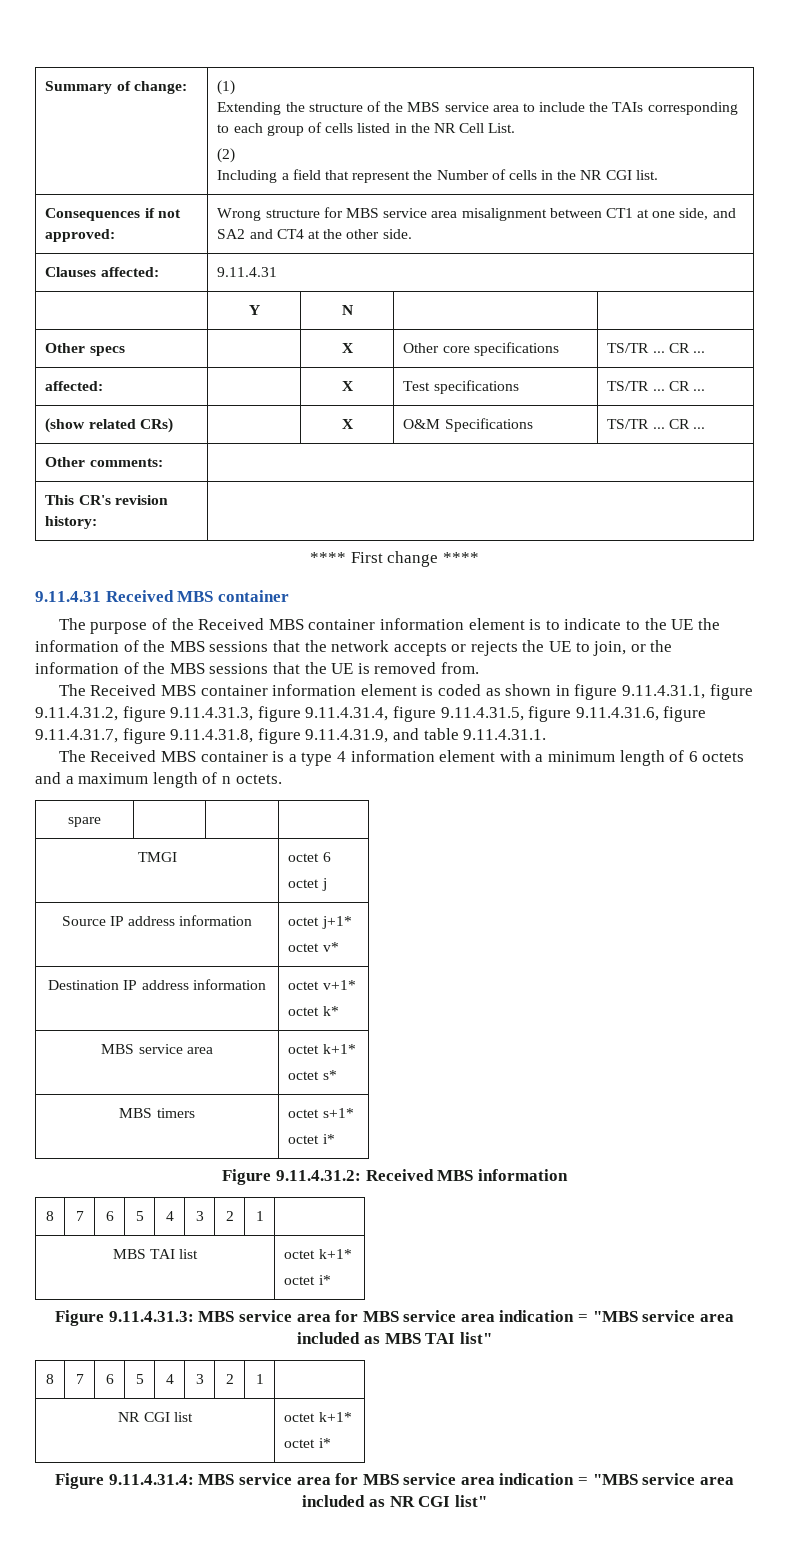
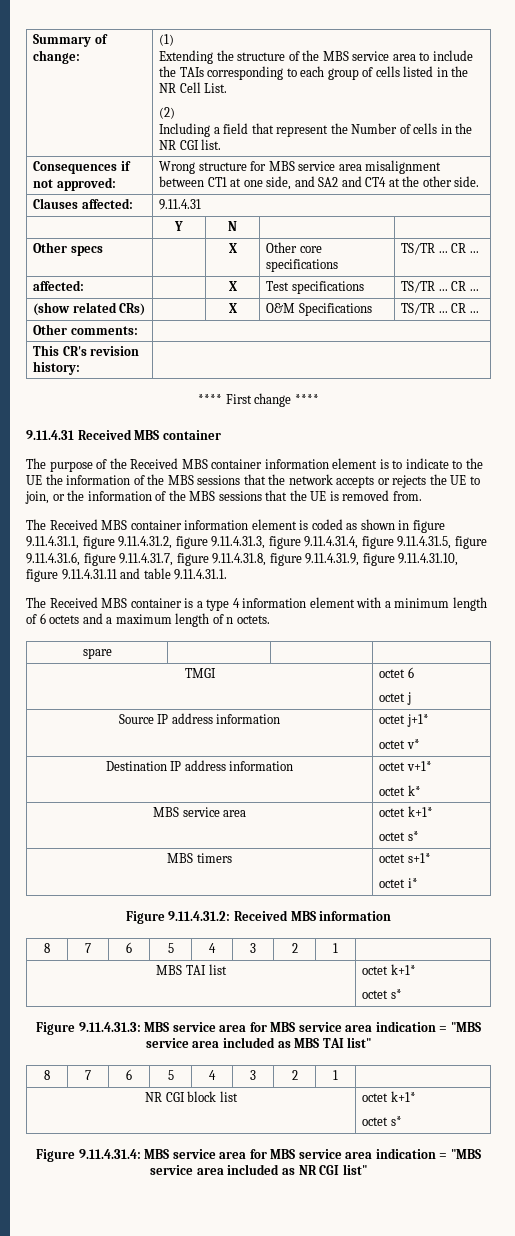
(389, 736) none -> [362,553,459,566] [26,569,117,582] figure 9.11.4.31.10, figure 9.11.4.31.11
[318,1275,331,1285] i* -> [390,989,402,999] s*
[173,1412,193,1422] [284,1412,352,1422] [284,1438,331,1448] list | octet k+1* // octet i* -> [187,1091,238,1102] [362,1091,416,1102] [362,1116,402,1126] block list | octet k+1* // octet s*

